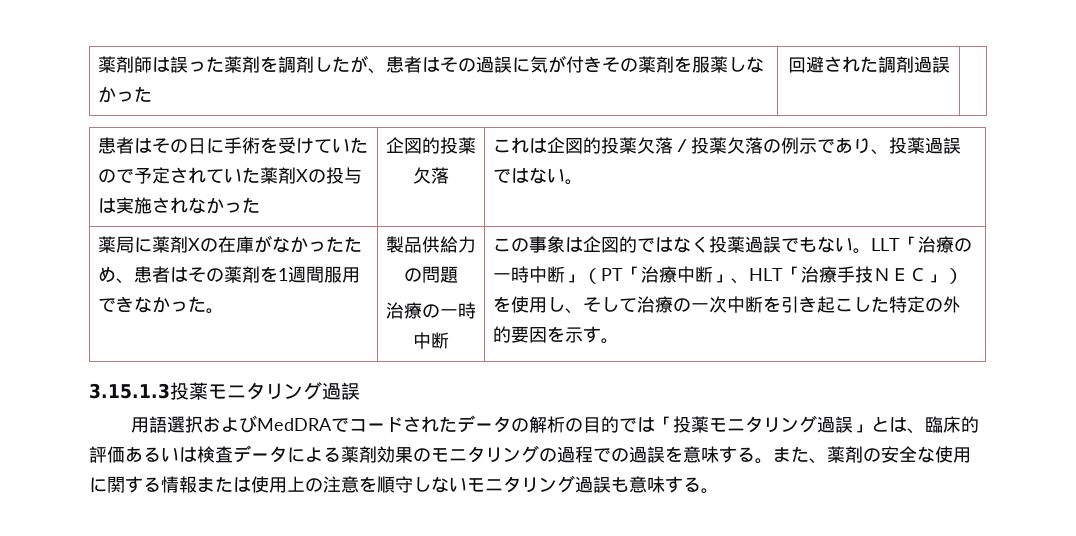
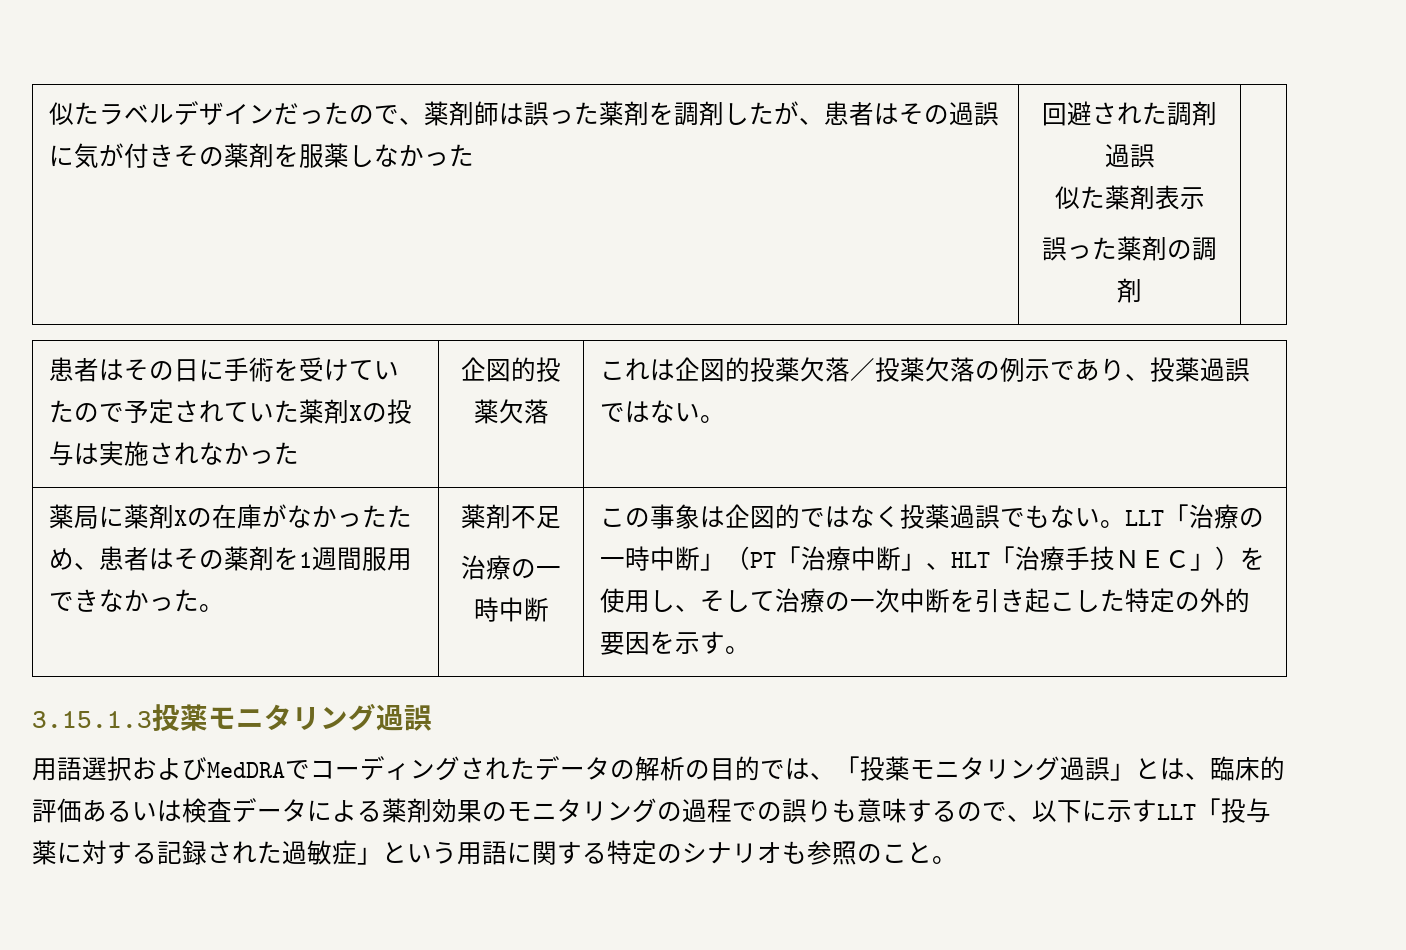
(97, 64) none -> [48,101,424,126] 似たラベルデザインだったので、
(950, 64) none -> [1054,185,1205,210] [1042,236,1217,261] [1117,278,1142,303] // 似た薬剤表示 // 誤った薬剤の調剤
[386,236,476,253] [404,266,458,283] 製品供給力の問題 -> [461,504,561,529] 薬剤不足
[385,417,404,433] ド -> [360,756,460,781] ディング
(656, 424) none -> [810,773,835,780] 、
[629,446,971,464] [89,475,701,493] 過誤を意味する。また、薬剤の安全な使用に関する情報または使用上の注意を順守しないモニタリング過誤も意味する -> [782,798,1271,823] [32,840,932,865] 誤りも意味するので、以下に示すLLT「投与薬に対する記録された過敏症」という用語に関する特定のシナリオも参照のこと

